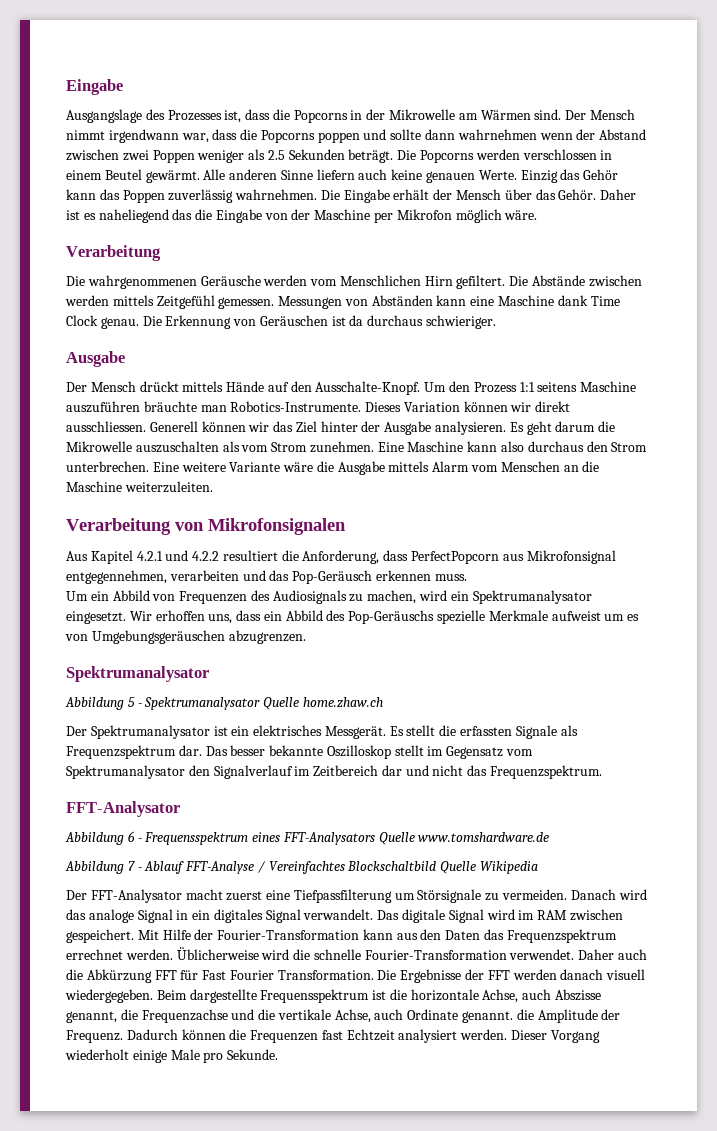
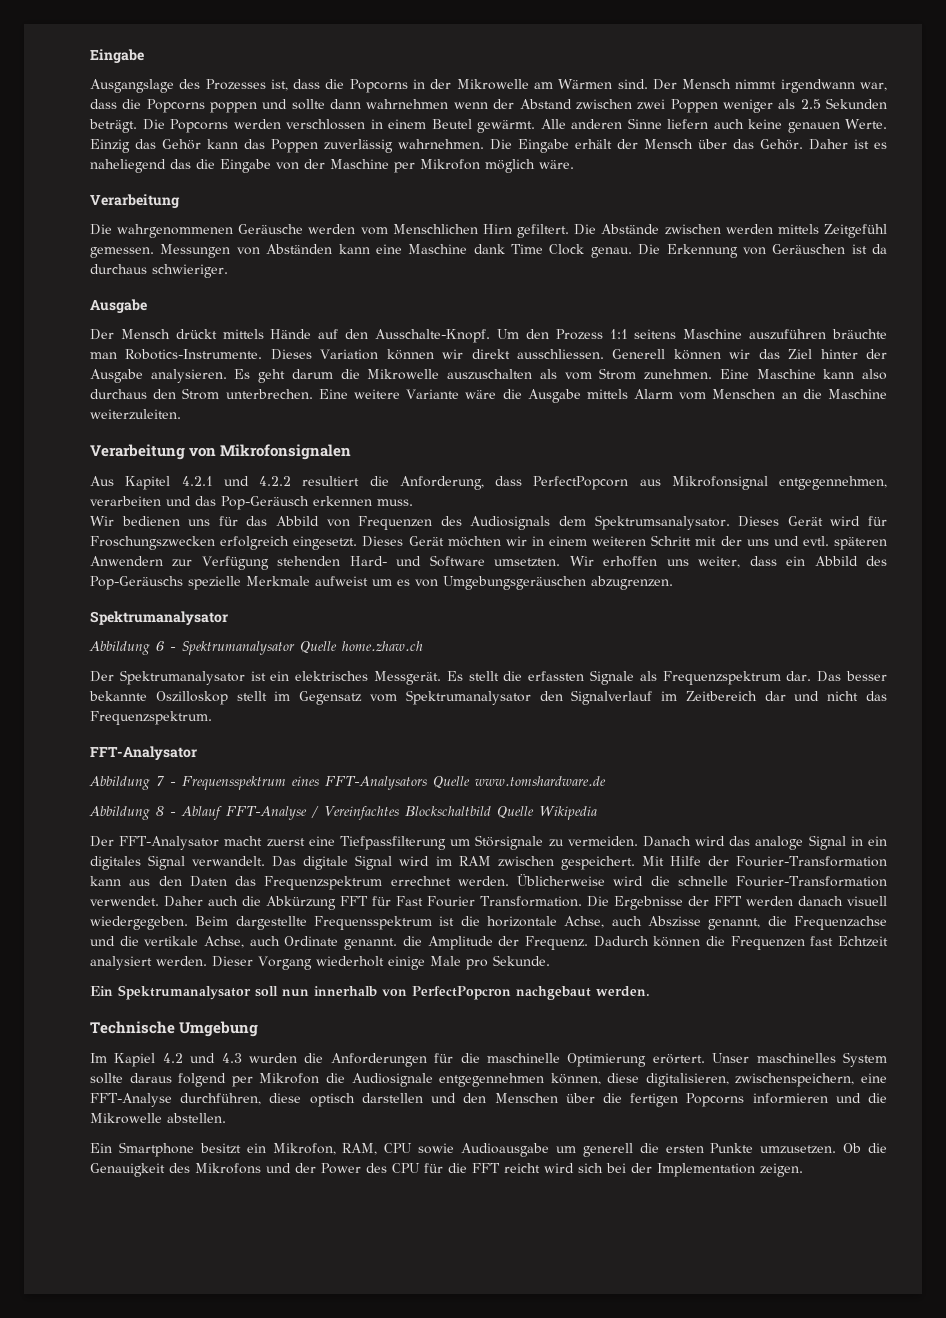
[66,591,109,601] Um ein -> [90,516,268,526] Wir bedienen uns für das
[349,590,592,604] [66,610,233,624] zu machen, wird ein Spektrumanalysator eingesetzt. Wir erhoffen uns, -> [559,515,888,530] [90,535,887,550] [90,555,741,570] dem Spektrumsanalysator. Dieses Gerät wird für Froschungszwecken erfolgreich eingesetzt. Dieses Gerät möchten wir in einem weiteren Schritt mit der uns und evtl. späteren Anwendern zur Verfügung stehenden Hard- und Software umsetzten. Wir erhoffen uns weiter,
[127,697,135,707] 5 -> [156,641,164,651] 6
[127,831,135,842] 6 -> [156,776,164,786] 7
[127,861,135,871] 7 -> [156,806,164,816] 8
(279, 1054) none -> [90,985,650,1000] [90,1021,259,1037] [90,1052,887,1067] [90,1073,888,1087] [90,1093,887,1107] [90,1113,226,1124] [90,1142,887,1157] [90,1163,803,1177] // Ein Spektrumanalysator soll nun innerhalb von PerfectPopcron nachgebaut werden. // Technische Umgebung // Im Kapiel 4.2 und 4.3 wurden die Anforderungen für die maschinelle Optimierung erörtert. Unser maschinelles System sollte daraus folgend per Mikrofon die Audiosignale entgegennehmen können, diese digitalisieren, zwischenspeichern, eine FFT-Analyse durchführen, diese optisch darstellen und den Menschen über die fertigen Popcorns informieren und die Mikrowelle abstellen. // Ein Smartphone besitzt ein Mikrofon, RAM, CPU sowie Audioausgabe um generell die ersten Punkte umzusetzen. Ob die Genauigkeit des Mikrofons und der Power des CPU für die FFT reicht wird sich bei der Implementation zeigen.

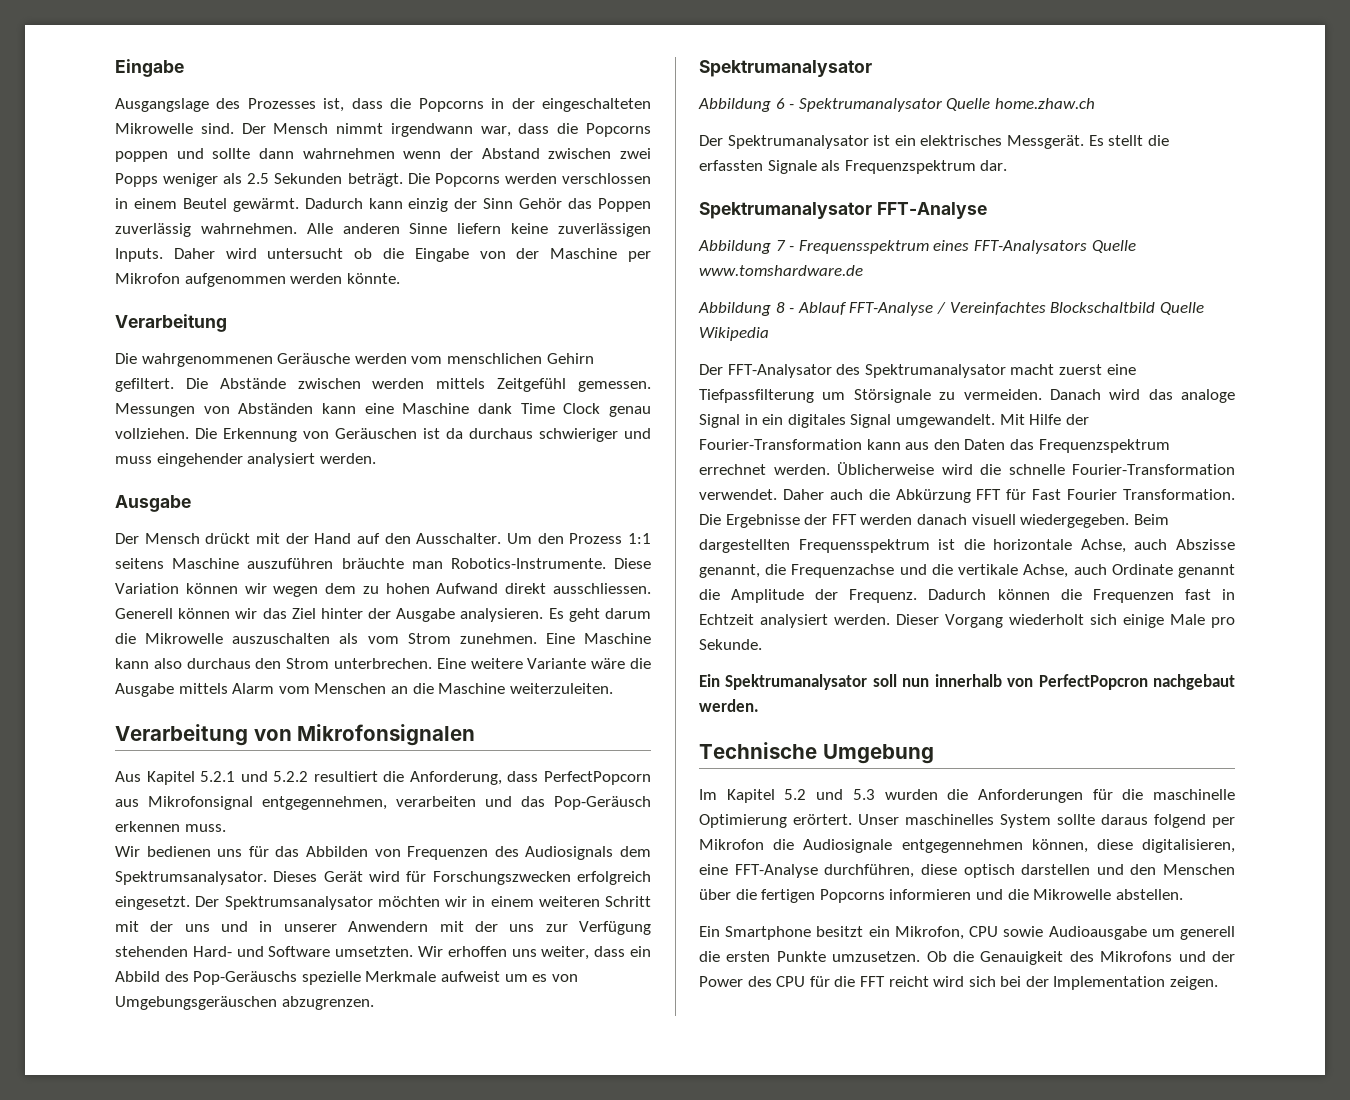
[456,79,613,90] Mikrowelle am Wärmen -> [542,98,652,112] [115,123,193,134] eingeschalteten Mikrowelle
[670,99,718,113] Poppen -> [115,173,158,187] Popps
[540,118,887,133] [90,139,887,153] [90,159,191,173] Alle anderen Sinne liefern auch keine genauen Werte. Einzig das Gehör kann das Poppen zuverlässig wahrnehmen. Die Eingabe erhält der Mensch über das Gehör. Daher ist es naheliegend das -> [304,198,652,212] [115,223,651,237] [115,248,373,262] Dadurch kann einzig der Sinn Gehör das Poppen zuverlässig wahrnehmen. Alle anderen Sinne liefern keine zuverlässigen Inputs. Daher wird untersucht ob
[485,159,574,173] möglich wäre. -> [184,273,400,287] aufgenommen werden könnte.
[392,224,512,234] Menschlichen Hirn -> [446,353,594,364] menschlichen Gehirn
[590,247,632,258] genau. -> [609,406,651,417] [115,428,189,439] genau vollziehen.
[152,264,228,278] schwieriger. -> [539,428,651,442] [115,453,376,467] schwieriger und muss eingehender analysiert werden.
[222,329,312,339] mittels Hände -> [255,533,352,544] mit der Hand
[375,329,491,343] Ausschalte-Knopf. -> [416,533,502,544] Ausschalter.
[270,349,312,360] Dieses -> [614,558,651,569] Diese
(464, 354) none -> [273,583,499,597] wegen dem zu hohen Aufwand
[181,476,291,486] 4.2.1 und 4.2.2 -> [200,771,309,782] 5.2.1 und 5.2.2
[276,516,319,526] Abbild -> [306,846,368,857] Abbilden
[90,536,215,550] Froschungszwecken -> [432,871,571,885] Forschungszwecken
[362,536,444,547] Dieses Gerät -> [195,896,373,910] Der Spektrumsanalysator
[802,536,887,550] [90,556,163,566] evtl. späteren Anwendern -> [259,921,535,932] in unserer Anwendern mit der uns
[817,671,887,682] [89,690,888,705] [90,711,212,725] [90,746,197,760] Das besser bekannte Oszilloskop stellt im Gegensatz vom Spektrumanalysator den Signalverlauf im Zeitbereich dar und nicht das Frequenzspektrum. // FFT-Analysator -> [699,202,987,219] // Spektrumanalysator FFT-Analyse
(220, 843) none -> [836,364,1006,378] des Spektrumanalysator
[192,855,635,870] verwandelt. Das digitale Signal wird im RAM zwischen gespeichert. -> [895,414,995,428] umgewandelt.
[235,916,307,930] dargestellte -> [699,539,790,553] dargestellten
[344,938,398,950] genannt. -> [1178,564,1235,578] genannt
(834, 941) none -> [1222,589,1235,600] in
(384, 961) none -> [1090,614,1117,625] sich
[114,1053,242,1067] Kapiel 4.2 und 4.3 -> [726,789,875,803] Kapitel 5.2 und 5.3
[735,1073,855,1087] zwischenspeichern, -> (1235, 846) none
[342,1143,378,1155] RAM, -> (964, 933) none

